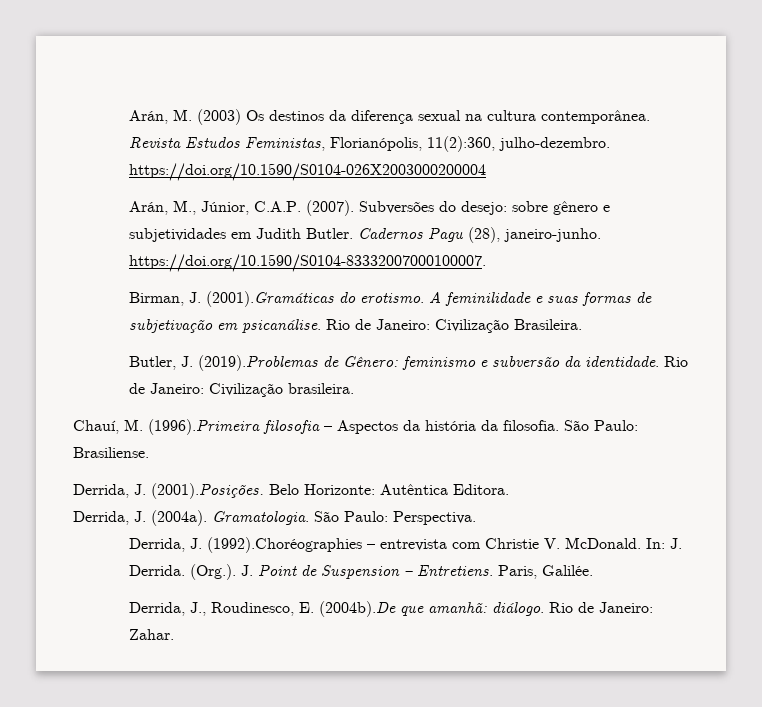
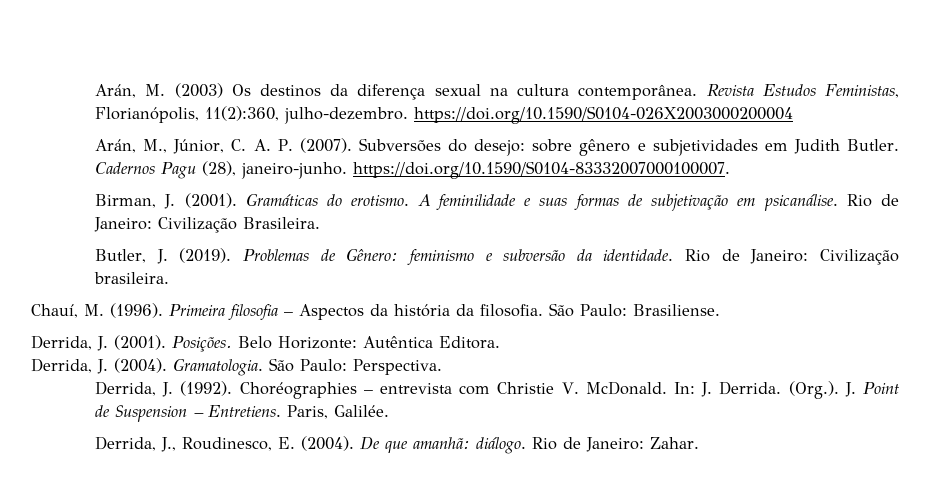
[254,201,302,212] C.A.P. -> [231,139,293,151] C. A. P.
[206,291,335,307] (2001).Gramáticas -> [184,193,318,208] (2001). Gramáticas
[198,355,319,371] (2019).Problemas -> [179,248,309,263] (2019). Problemas
[148,419,260,435] (1996).Primeira -> [110,303,225,318] (1996). Primeira
[151,483,264,499] (2001).Posições. -> [114,335,232,352] (2001). Posições.
[151,510,207,526] (2004a). -> [114,358,167,373] (2004).
[207,537,363,553] (1992).Choréographies -> [180,381,357,399] (1992). Choréographies
[319,601,397,617] (2004b).De -> [301,436,381,451] (2004). De

